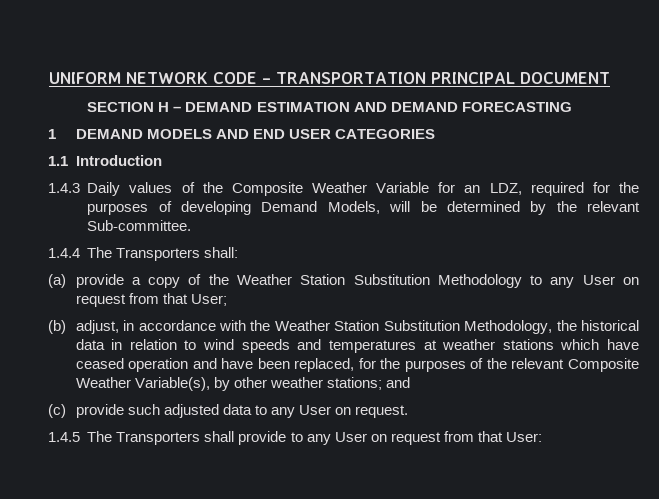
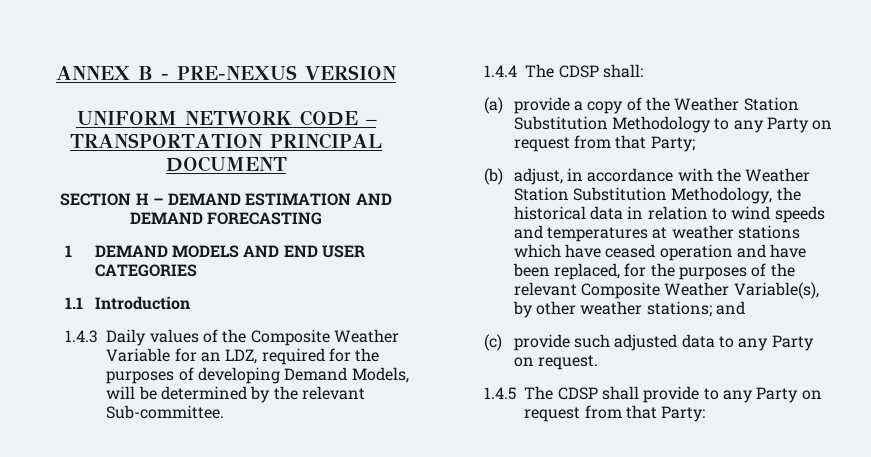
(49, 78) none -> [56,65,396,80] ANNEX B - PRE-NEXUS VERSION //
[116,248,201,261] Transporters -> [558,65,599,78] CDSP
[582,275,640,285] [75,293,227,307] User on request from that User; -> [766,117,833,133] [513,135,695,152] Party on request from that Party;
[298,405,331,415] User -> [771,335,814,351] Party
[116,432,201,445] Transporters -> [557,387,598,400] CDSP
[334,431,542,445] User on request from that User: -> [756,387,822,403] [524,405,706,422] Party on request from that Party:

